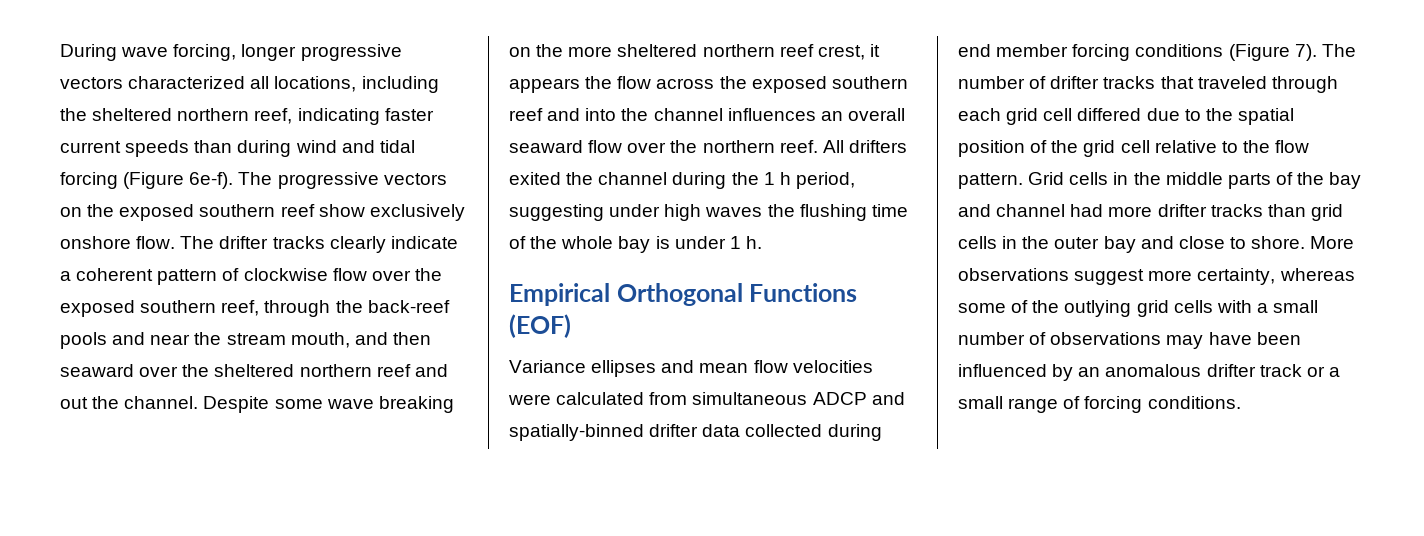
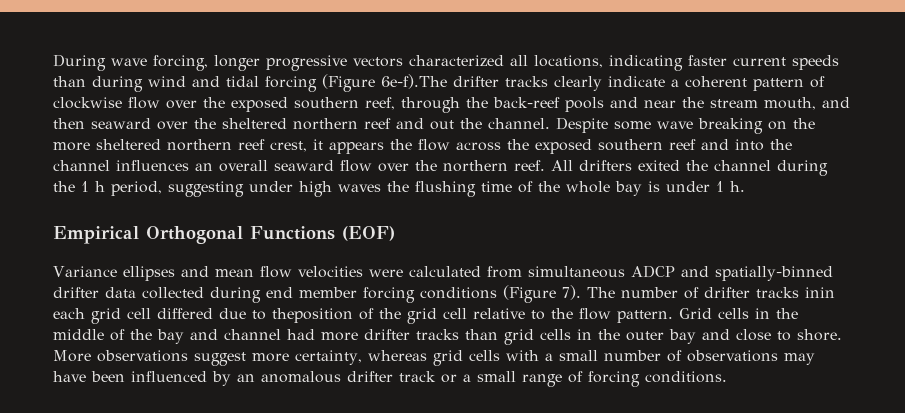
[361,76,439,93] [60,108,293,124] including the sheltered northern reef, -> (603, 61) none
[189,172,447,189] [60,204,465,221] [60,236,215,249] 6e-f). The progressive vectors on the exposed southern reef show exclusively onshore flow. The -> [381,74,447,89] 6e-f).The
[1160,76,1338,93] that traveled through -> [805,287,835,298] inin
[1205,108,1294,125] [958,140,1025,157] the spatial position -> [272,308,353,323] theposition
[1227,173,1271,189] parts -> (104, 334) none
[958,300,1132,317] some of the outlying -> (427, 355) none

